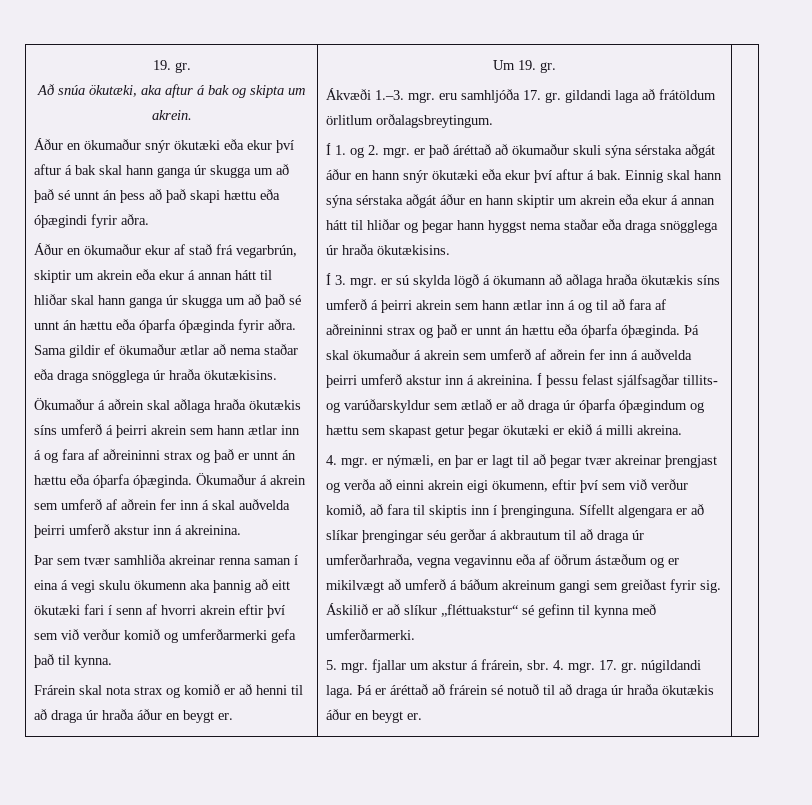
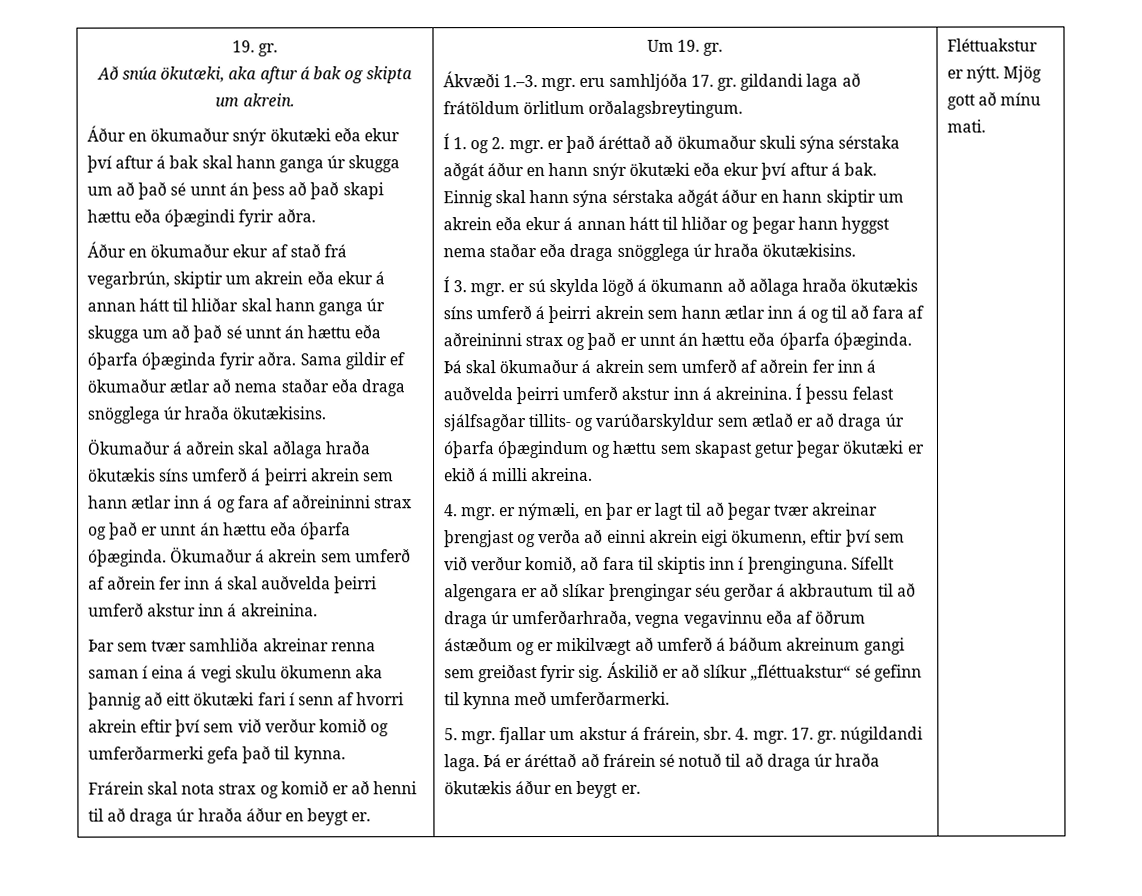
(423, 716) none -> [946,38,1038,52] [946,65,1043,83] [946,91,1042,110] [946,119,986,133] Fléttuakstur er nýtt. Mjög gott að mínu mati.

